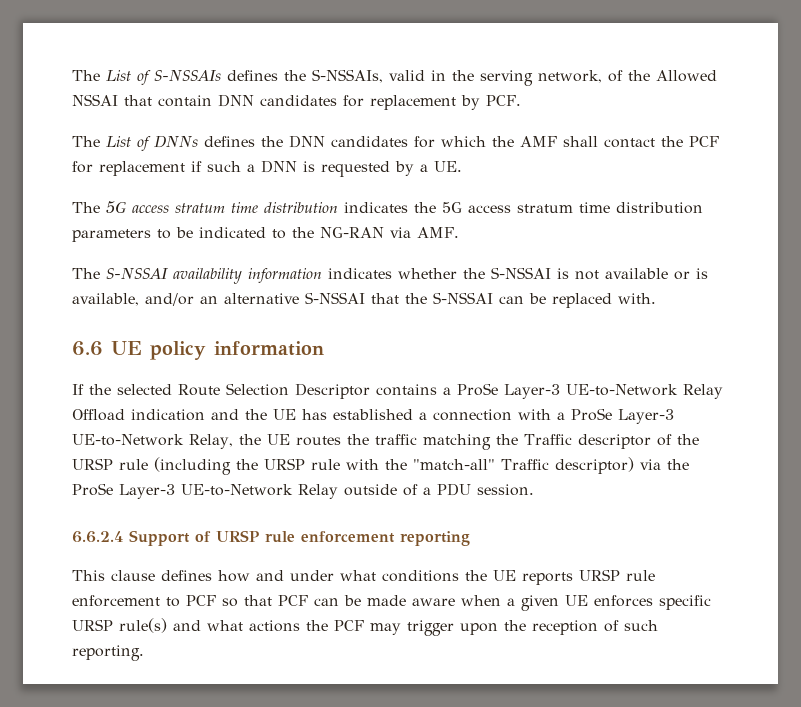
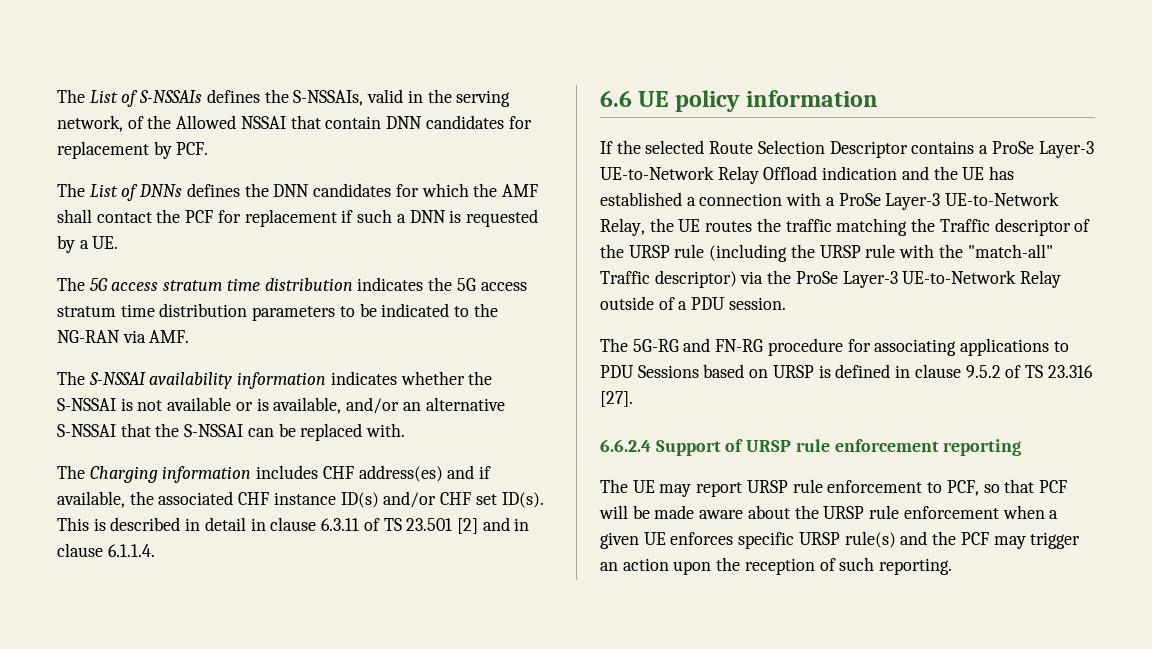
(656, 298) none -> [57,465,492,483] [57,491,544,508] [57,517,530,534] [57,543,155,557] // The Charging information includes CHF address(es) and if available, the associated CHF instance ID(s) and/or CHF set ID(s). This is described in detail in clause 6.3.11 of TS 23.501 [2] and in clause 6.1.1.4.
(534, 490) none -> [600,338,1069,356] [600,364,1093,378] [600,391,633,407] // The 5G-RG and FN-RG procedure for associating applications to PDU Sessions based on URSP is defined in clause 9.5.2 of TS 23.316 [27].
[72,570,573,585] This clause defines how and under what conditions the UE reports -> [600,479,743,497] The UE may report
[186,595,216,606] PCF -> [946,480,979,496] PCF,
[314,598,339,606] can -> [599,505,628,519] will
(455, 602) none -> [747,505,999,519] about the URSP rule enforcement
[207,620,300,632] what actions -> (928, 538) none
(454, 628) none -> [600,558,669,571] an action

